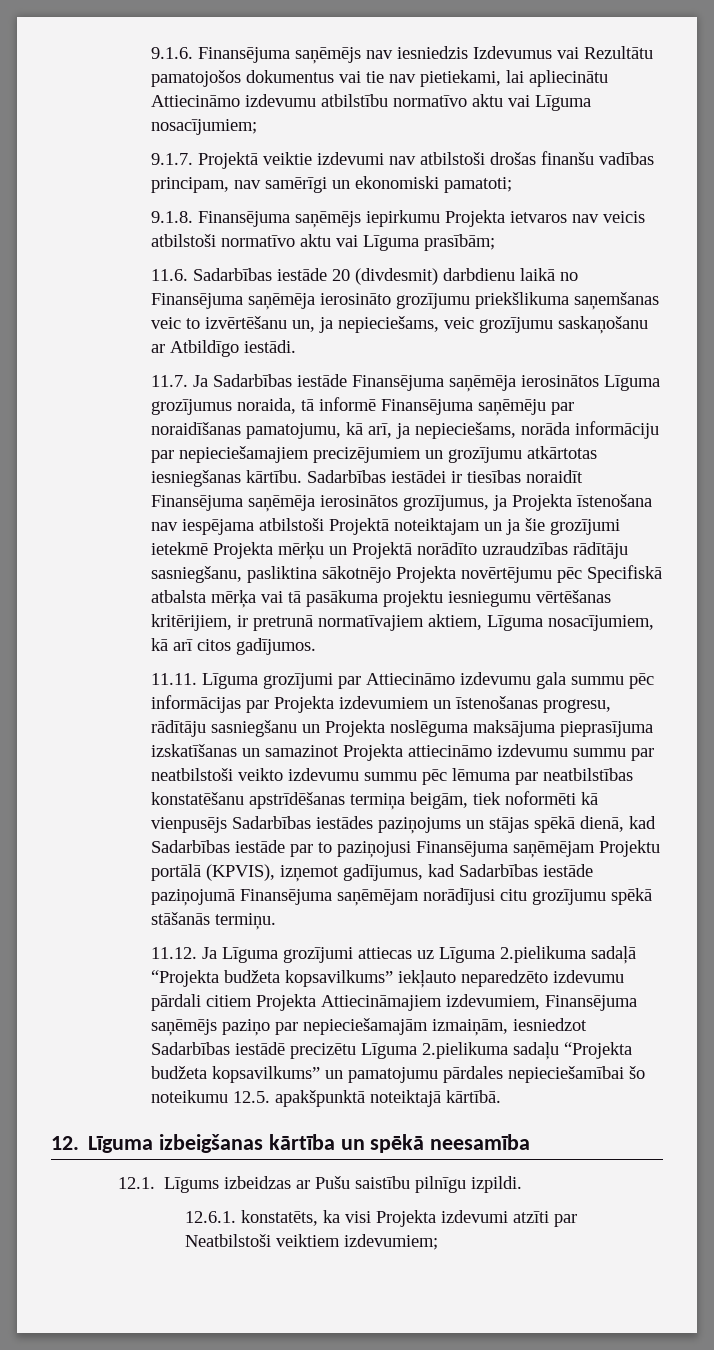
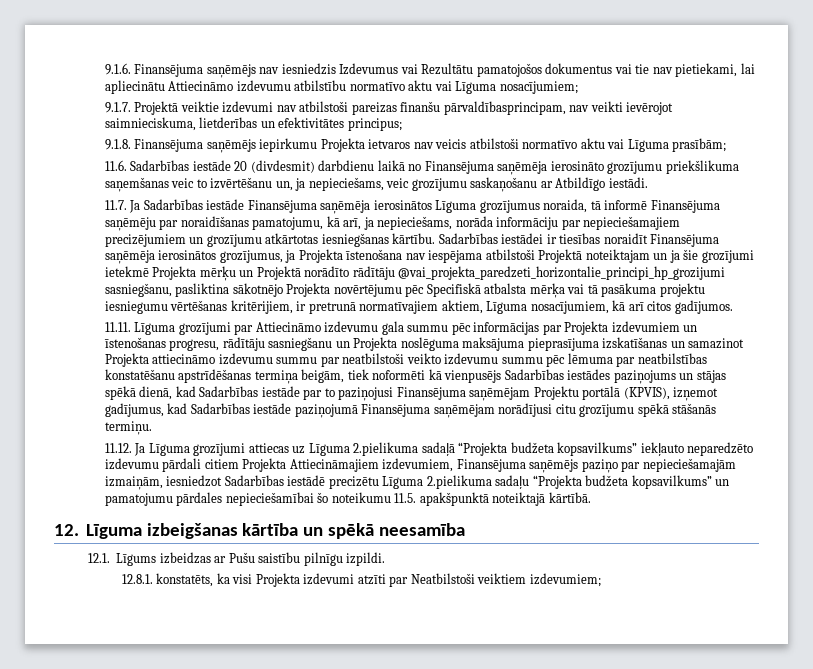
[490,151,655,165] [151,176,513,193] drošas finanšu vadības principam, nav samērīgi un ekonomiski pamatoti; -> [351,101,674,115] [104,117,402,131] pareizas finanšu pārvaldībasprincipam, nav veikti ievērojot saimnieciskuma, lietderības un efektivitātes principus;
[482,542,629,559] uzraudzības rādītāju -> [352,266,726,280] rādītāju @vai_projekta_paredzeti_horizontalie_principi_hp_grozijumi
[233,1091,271,1103] 12.5. -> [394,493,417,503] 11.5.
[184,1211,236,1223] 12.6.1. -> [121,574,153,584] 12.8.1.

